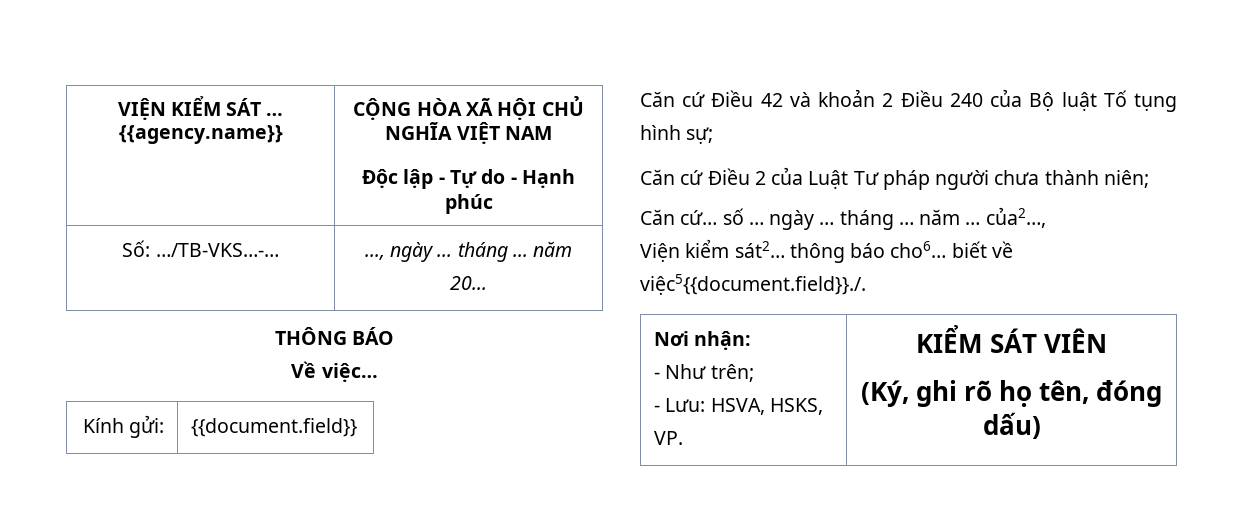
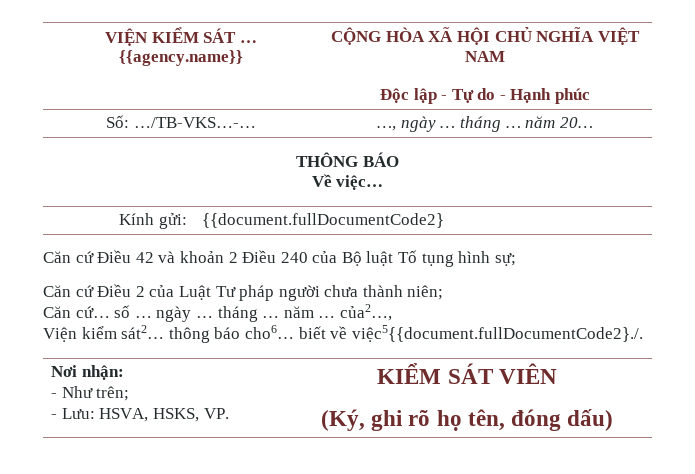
[191,418,358,437] {{document.field}} -> [202,213,445,228] {{document.fullDocumentCode2}
[640,274,866,295] việc5{{document.field}}./. -> [351,325,643,342] việc5{{document.fullDocumentCode2}./.

